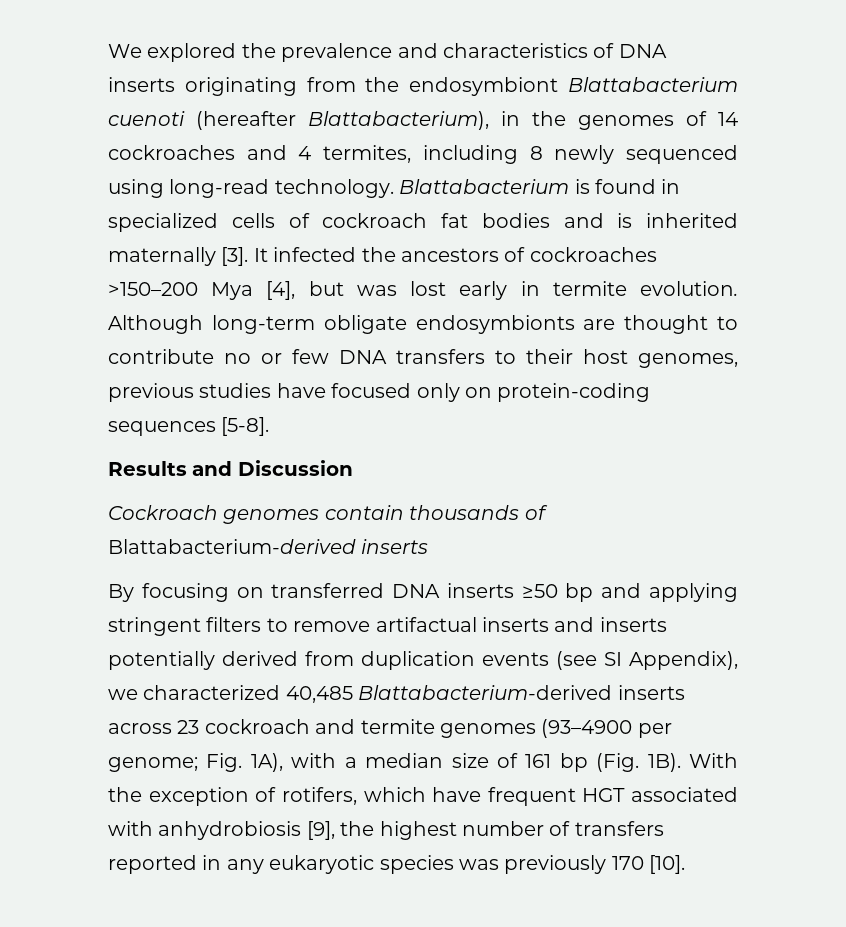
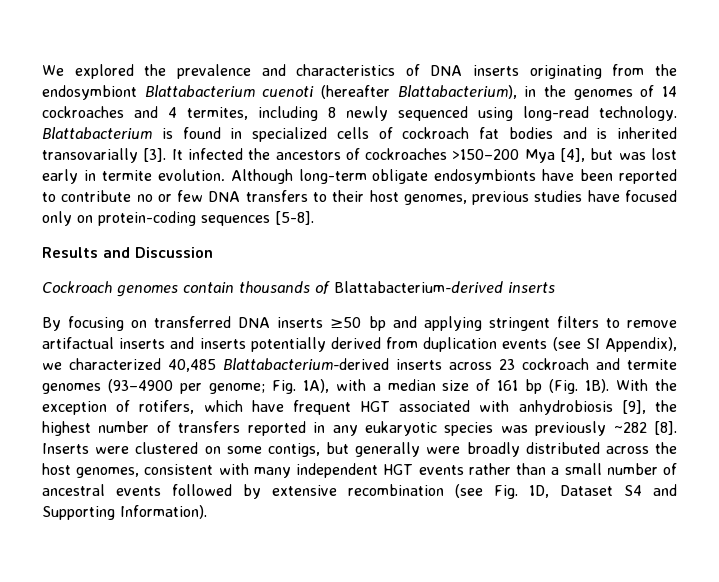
[108,247,216,266] maternally -> [42,148,138,163] transovarially
[583,315,709,334] are thought -> [542,169,677,184] have been reported
[611,855,686,874] 170 [10]. -> [613,421,677,435] [42,442,677,457] [42,463,678,478] [42,484,677,499] [42,505,207,520] ~282 [8]. Inserts were clustered on some contigs, but generally were broadly distributed across the host genomes, consistent with many independent HGT events rather than a small number of ancestral events followed by extensive recombination (see Fig. 1D, Dataset S4 and Supporting Information).

